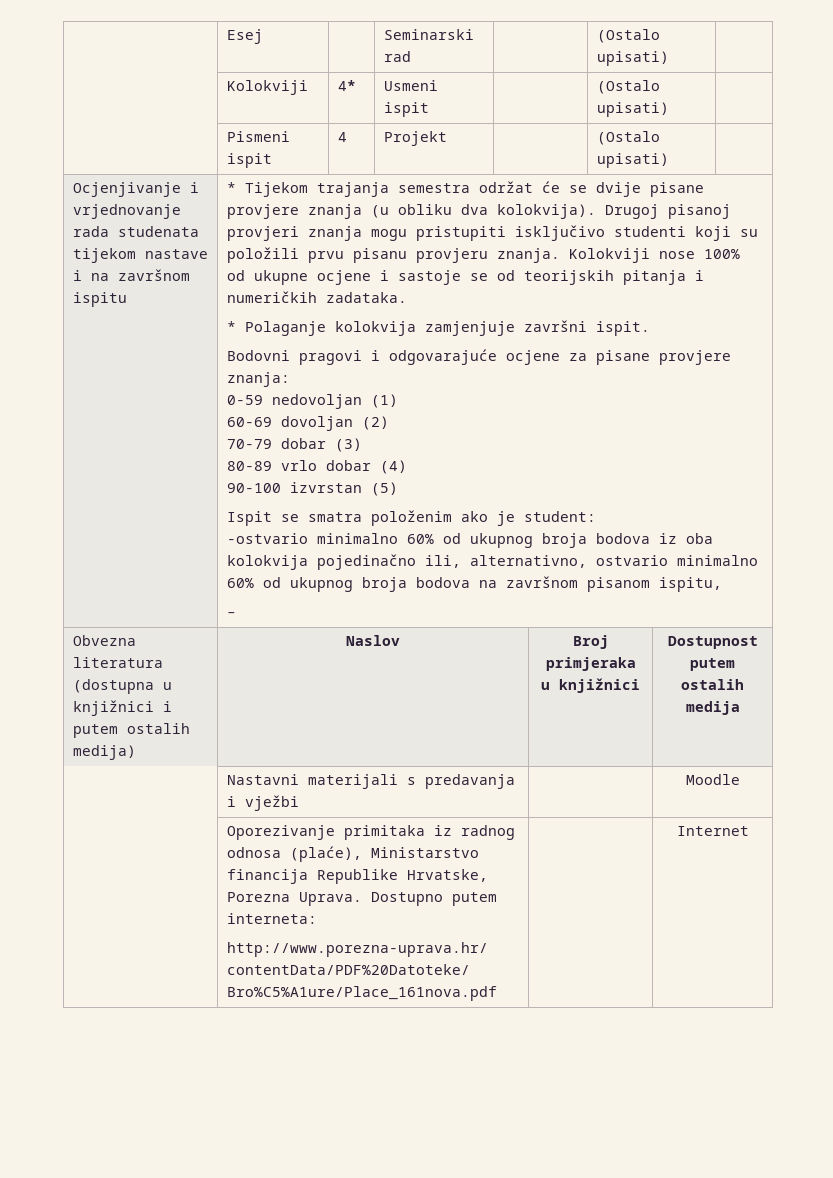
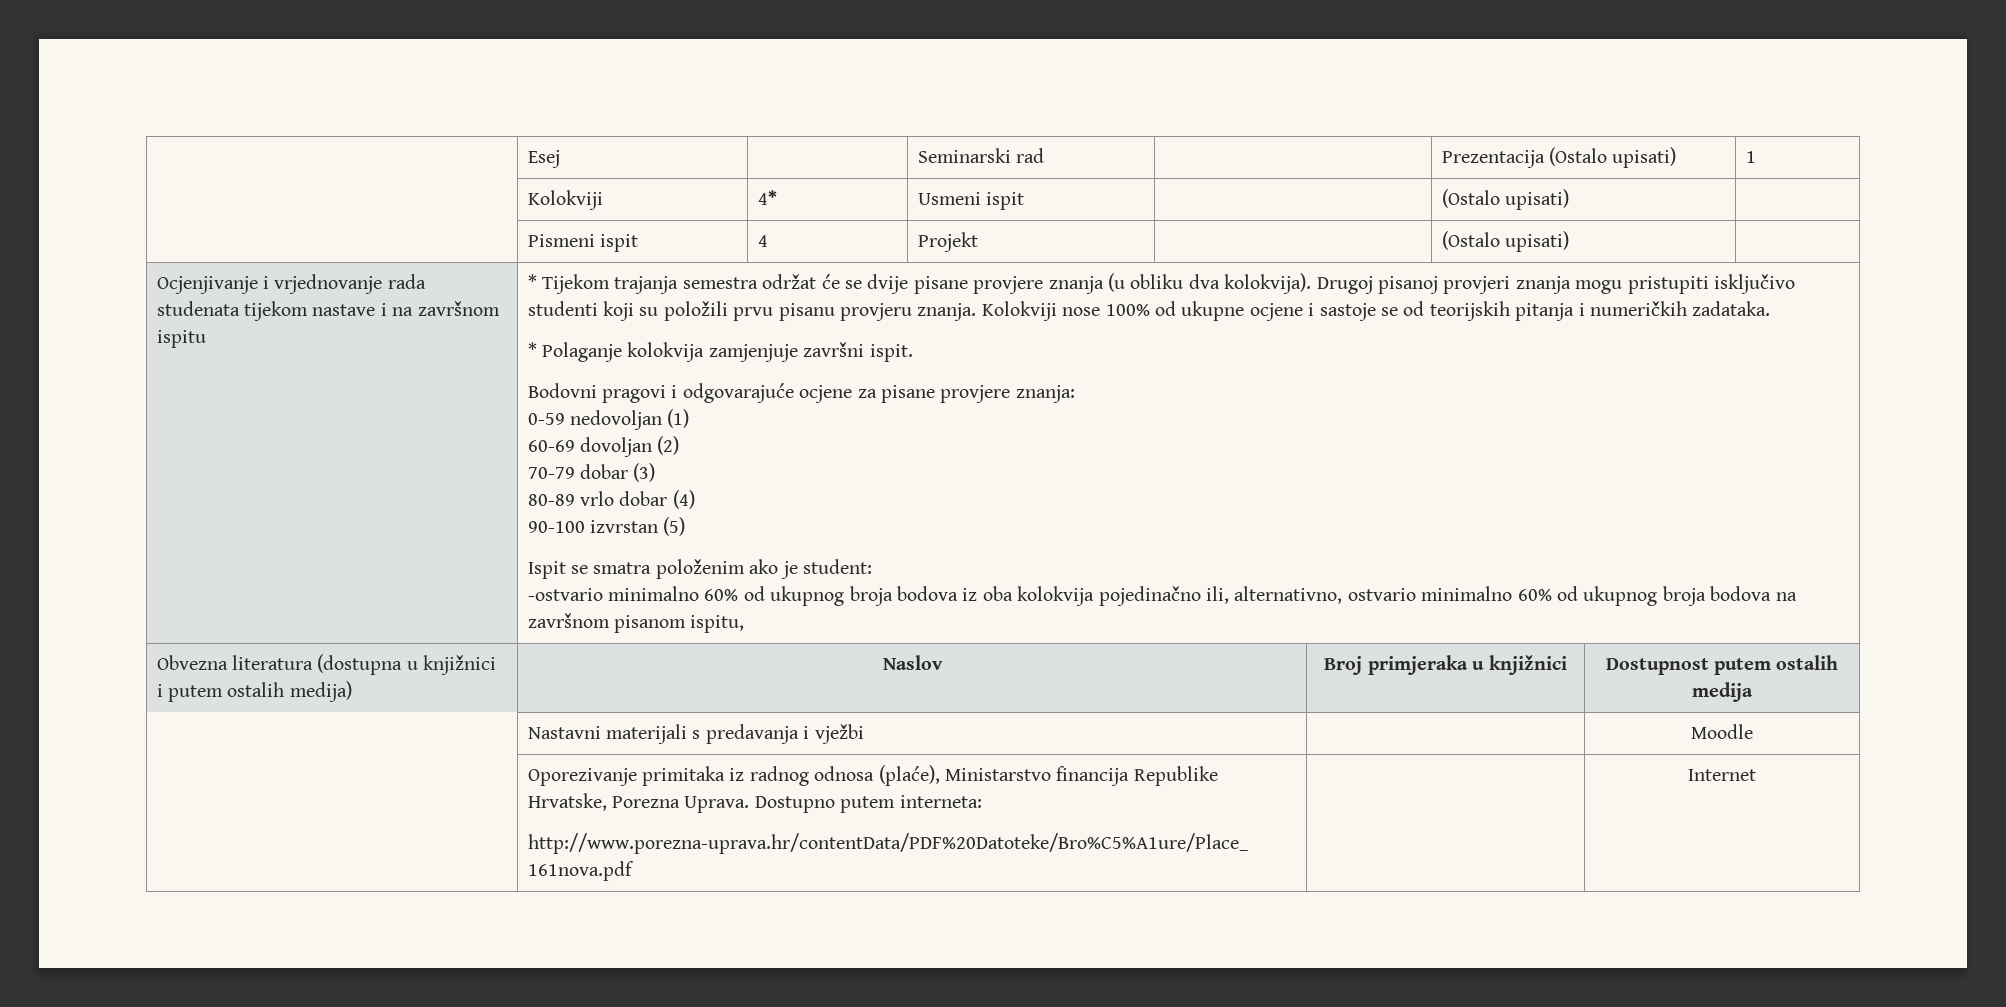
[596,29,660,43] [596,51,669,66] (Ostalo upisati) | -> [1441,147,1677,168] [1745,151,1756,163] Prezentacija (Ostalo upisati) | 1
[226,612,236,617] // – -> (745, 624) none

